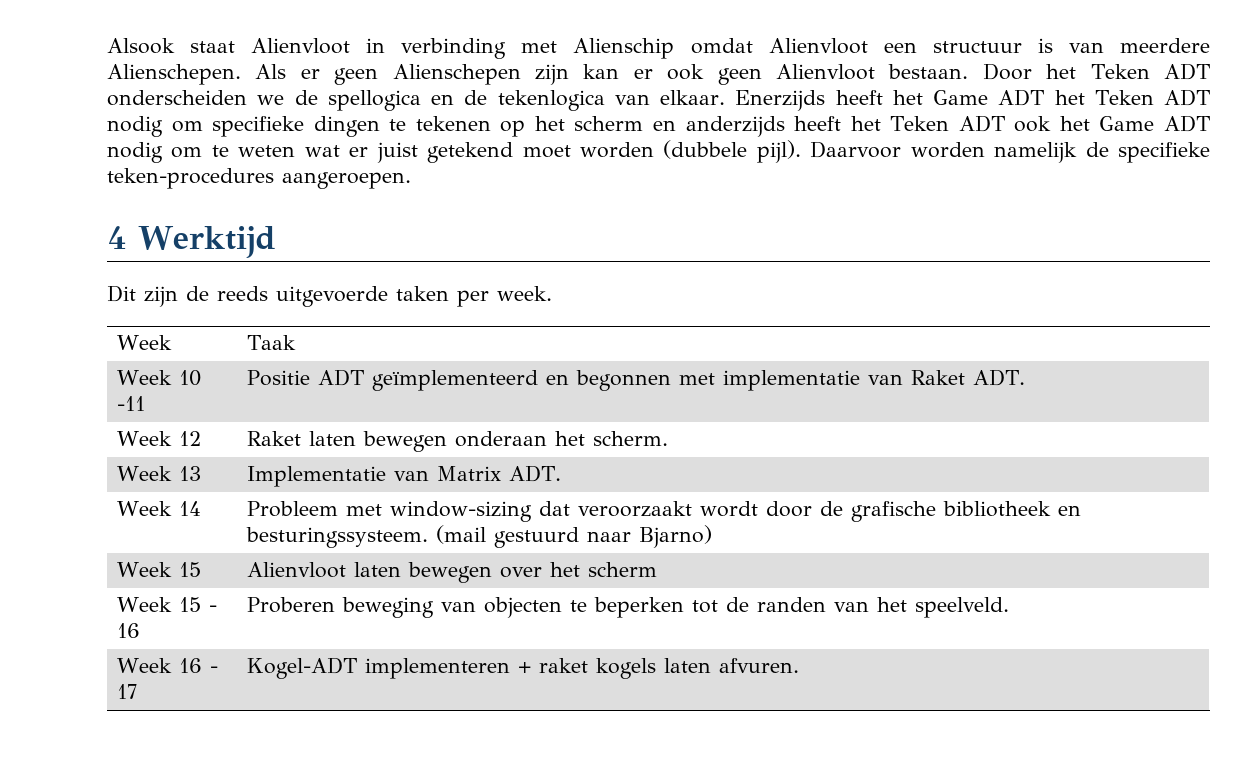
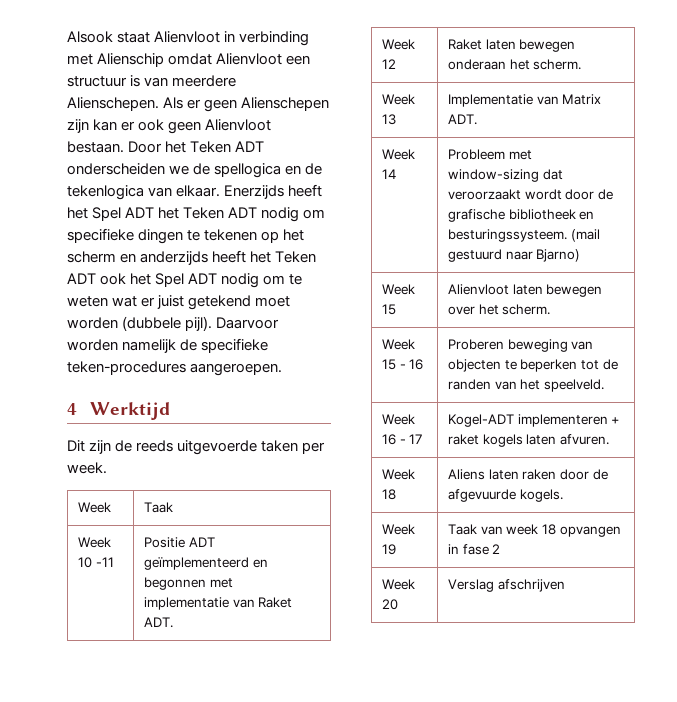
[933,90,989,105] Game -> [92,207,122,221] Spel
[1099,116,1155,131] Game -> [155,273,185,287] Spel
[588,562,658,577] scherm -> [502,304,551,315] scherm.
(800, 665) none -> [382,469,416,480] [382,489,397,500] [448,469,608,480] [448,489,563,502] [382,524,416,535] [382,544,397,555] [448,524,621,537] [448,544,501,555] [382,579,416,590] [382,599,399,610] [448,579,565,592] // Week 18 | Aliens laten raken door de afgevuurde kogels. // Week 19 | Taak van week 18 opvangen in fase 2 // Week 20 | Verslag afschrijven

